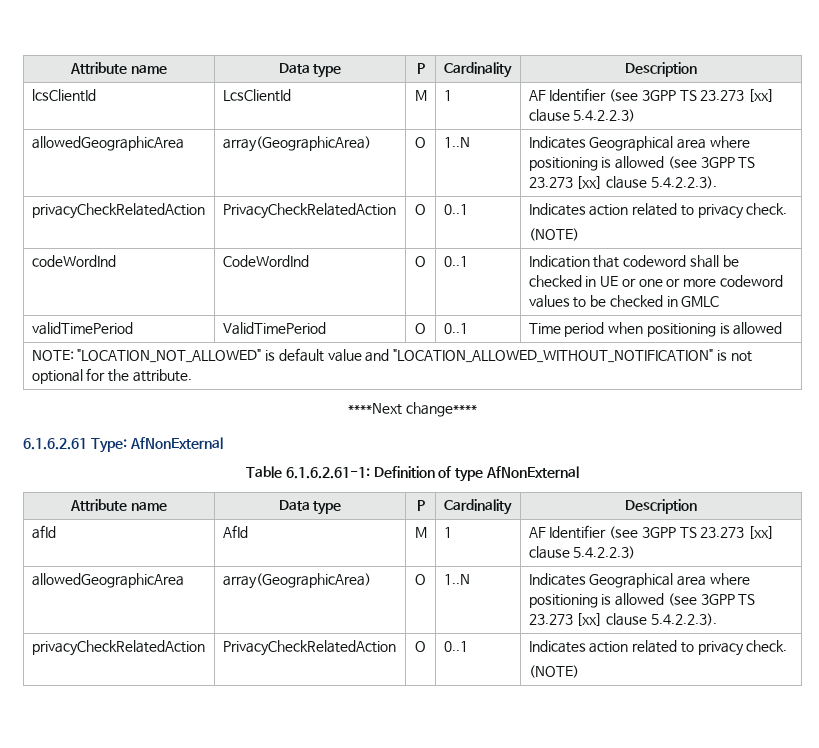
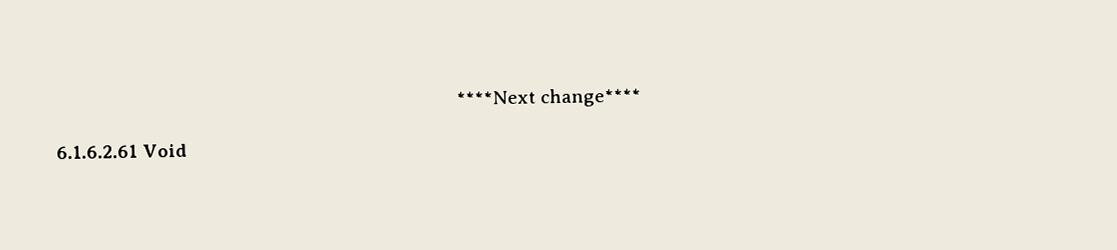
[70,62,167,74] [278,63,342,78] [416,63,425,74] [443,62,512,78] [625,62,698,77] [31,89,96,102] [222,89,291,102] [414,90,427,101] [443,90,452,101] [528,88,775,102] [528,109,636,122] [31,136,184,151] [222,136,371,152] [415,137,426,148] [443,137,470,148] [528,136,750,151] [528,156,756,171] [528,176,717,189] [31,203,205,219] [222,203,396,219] [415,204,426,215] [443,204,468,215] [528,203,788,219] [528,228,579,241] [31,255,116,267] [222,255,309,267] [415,256,426,267] [443,256,468,267] [528,255,739,268] [528,275,783,287] [528,295,720,308] [31,322,133,335] [222,322,326,335] [415,323,426,334] [443,323,468,334] [528,322,783,337] [31,348,752,363] [31,368,192,384] [348,402,477,417] [23,437,223,453] [246,466,579,482] [70,499,167,511] [278,500,342,515] [416,500,425,511] [443,499,512,515] [625,499,698,514] [31,525,56,539] [222,525,248,538] [414,527,427,538] [443,527,452,538] [528,525,775,539] [528,546,636,559] [31,573,184,588] [222,573,371,589] [415,574,426,585] [443,574,470,585] [528,573,750,588] [528,593,756,608] [528,613,717,626] [31,640,205,656] [222,640,396,656] [415,641,426,652] [443,641,468,652] [528,640,788,656] [528,665,579,678] Attribute name | Data type | P | Cardinality | Description // lcsClientId | LcsClientId | M | 1 | AF Identifier (see 3GPP TS 23.273 [xx] clause 5.4.2.2.3) // allowedGeographicArea | array(GeographicArea) | O | 1..N | Indicates Geographical area where positioning is allowed (see 3GPP TS 23.273 [xx] clause 5.4.2.2.3). // privacyCheckRelatedAction | PrivacyCheckRelatedAction | O | 0..1 | Indicates action related to privacy check. // (NOTE) // codeWordInd | CodeWordInd | O | 0..1 | Indication that codeword shall be checked in UE or one or more codeword values to be checked in GMLC // validTimePeriod | ValidTimePeriod | O | 0..1 | Time period when positioning is allowed // NOTE: "LOCATION_NOT_ALLOWED" is default value and "LOCATION_ALLOWED_WITHOUT_NOTIFICATION" is not optional for the attribute. // ****Next change**** // 6.1.6.2.61 Type: AfNonExternal // Table 6.1.6.2.61-1: Definition of type AfNonExternal // Attribute name | Data type | P | Cardinality | Description // afId | AfId | M | 1 | AF Identifier (see 3GPP TS 23.273 [xx] clause 5.4.2.2.3) // allowedGeographicArea | array(GeographicArea) | O | 1..N | Indicates Geographical area where positioning is allowed (see 3GPP TS 23.273 [xx] clause 5.4.2.2.3). // privacyCheckRelatedAction | PrivacyCheckRelatedAction | O | 0..1 | Indicates action related to privacy check. // (NOTE) -> [455,87,642,108] [56,143,188,160] ****Next change**** // 6.1.6.2.61 Void

